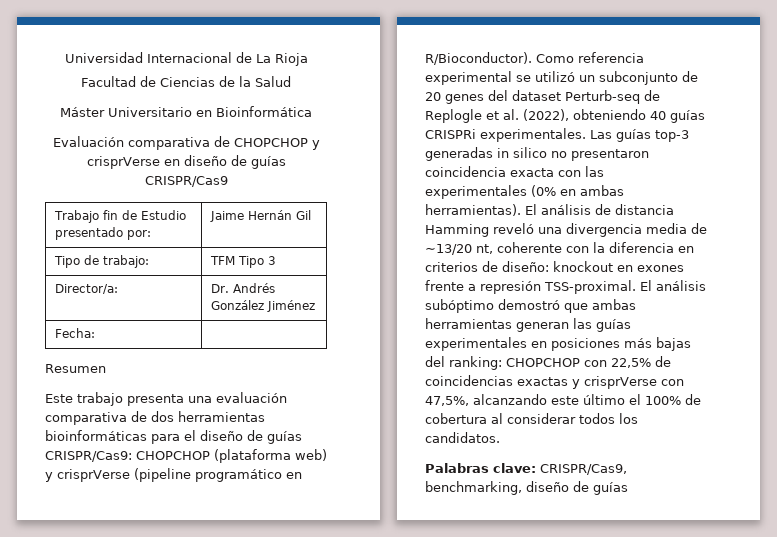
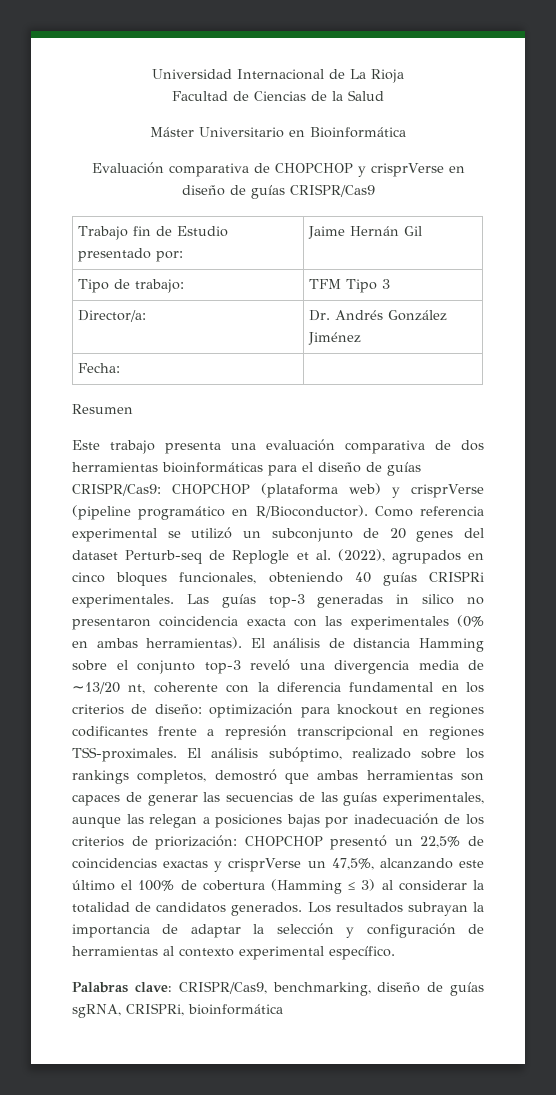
(569, 115) none -> [391,550,484,564] [72,572,257,586] agrupados en cinco bloques funcionales,
(489, 230) none -> [72,660,241,674] sobre el conjunto top-3
[678,246,694,253] [425,261,684,272] [425,280,706,294] [425,299,636,313] [425,318,631,332] [425,337,691,351] [425,356,607,370] en criterios de diseño: knockout en exones frente a represión TSS-proximal. El análisis subóptimo demostró que ambas herramientas generan las guías experimentales en posiciones más bajas del ranking: CHOPCHOP con -> [349,682,484,693] [72,703,484,718] [72,725,484,740] [72,747,485,762] [72,769,484,784] [72,792,484,806] [72,813,484,828] [72,835,413,850] fundamental en los criterios de diseño: optimización para knockout en regiones codificantes frente a represión transcripcional en regiones TSS-proximales. El análisis subóptimo, realizado sobre los rankings completos, demostró que ambas herramientas son capaces de generar las secuencias de las guías experimentales, aunque las relegan a posiciones bajas por inadecuación de los criterios de priorización: CHOPCHOP presentó un
[660,379,684,386] con -> [307,861,326,868] un
[491,413,638,424] [425,432,500,443] al considerar todos los candidatos. -> [271,879,484,894] [72,902,485,916] [72,923,484,938] [72,946,395,960] (Hamming ≤ 3) al considerar la totalidad de candidatos generados. Los resultados subrayan la importancia de adaptar la selección y configuración de herramientas al contexto experimental específico.
(628, 488) none -> [72,1003,283,1018] sgRNA, CRISPRi, bioinformática

